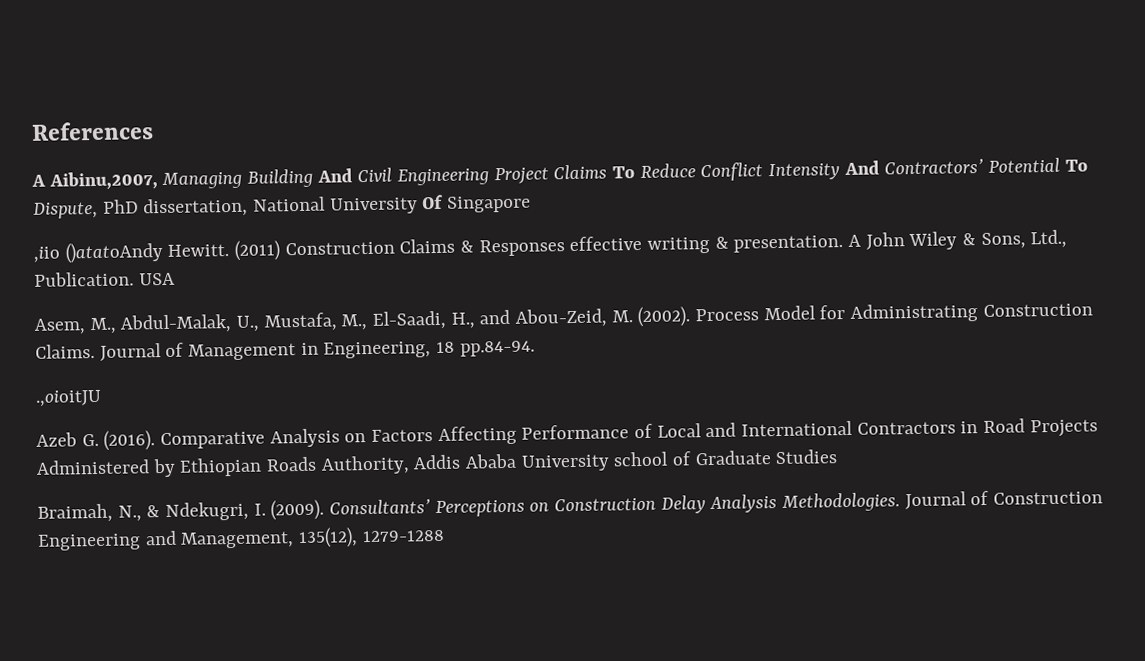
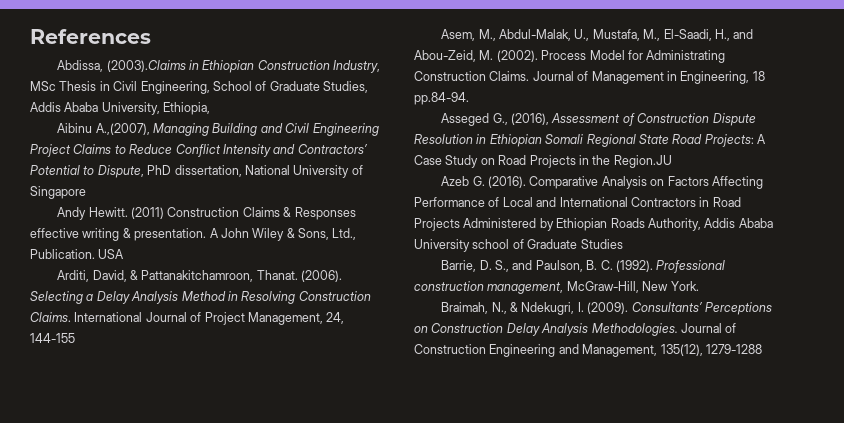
[31,171,158,191] A Aibinu,2007, -> [57,60,381,73] [30,81,368,94] [30,102,211,115] [57,123,150,135] Abdissa, (2003).Claims in Ethiopian Construction Industry, MSc Thesis in Civil Engineering, School of Graduate Studies, Addis Ababa University, Ethiopia, // Aibinu A.,(2007),
[316,168,353,183] And -> [260,123,283,133] and
[612,166,636,179] To -> [114,145,126,154] to
[843,160,880,176] And -> [273,144,296,154] and
[1064,159,1088,172] To -> [83,166,95,175] to
[422,194,445,210] Of -> [351,165,363,175] of
[33,241,163,264] ,iio ()atatoAndy -> [57,207,87,220] Andy
(175, 279) none -> [57,270,343,282] [30,291,371,304] [30,312,345,325] [30,333,75,343] // Arditi, David, & Pattanakitchamroon, Thanat. (2006). Selecting a Delay Analysis Method in Resolving Construction Claims. International Journal of Project Management, 24, 144-155
[35,389,102,407] .,oioitJU -> [441,113,756,126] [414,134,766,147] [414,155,672,168] Asseged G., (2016), Assessment of Construction Dispute Resolution in Ethiopian Somali Regional State Road Projects: A Case Study on Road Projects in the Region.JU
(838, 457) none -> [441,260,726,273] [414,281,699,294] // Barrie, D. S., and Paulson, B. C. (1992). Professional construction management, McGraw-Hill, New York.

